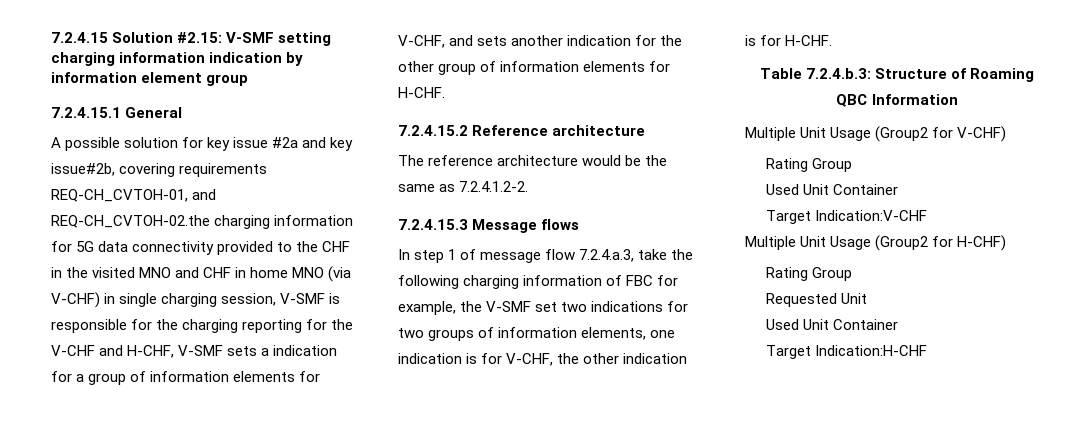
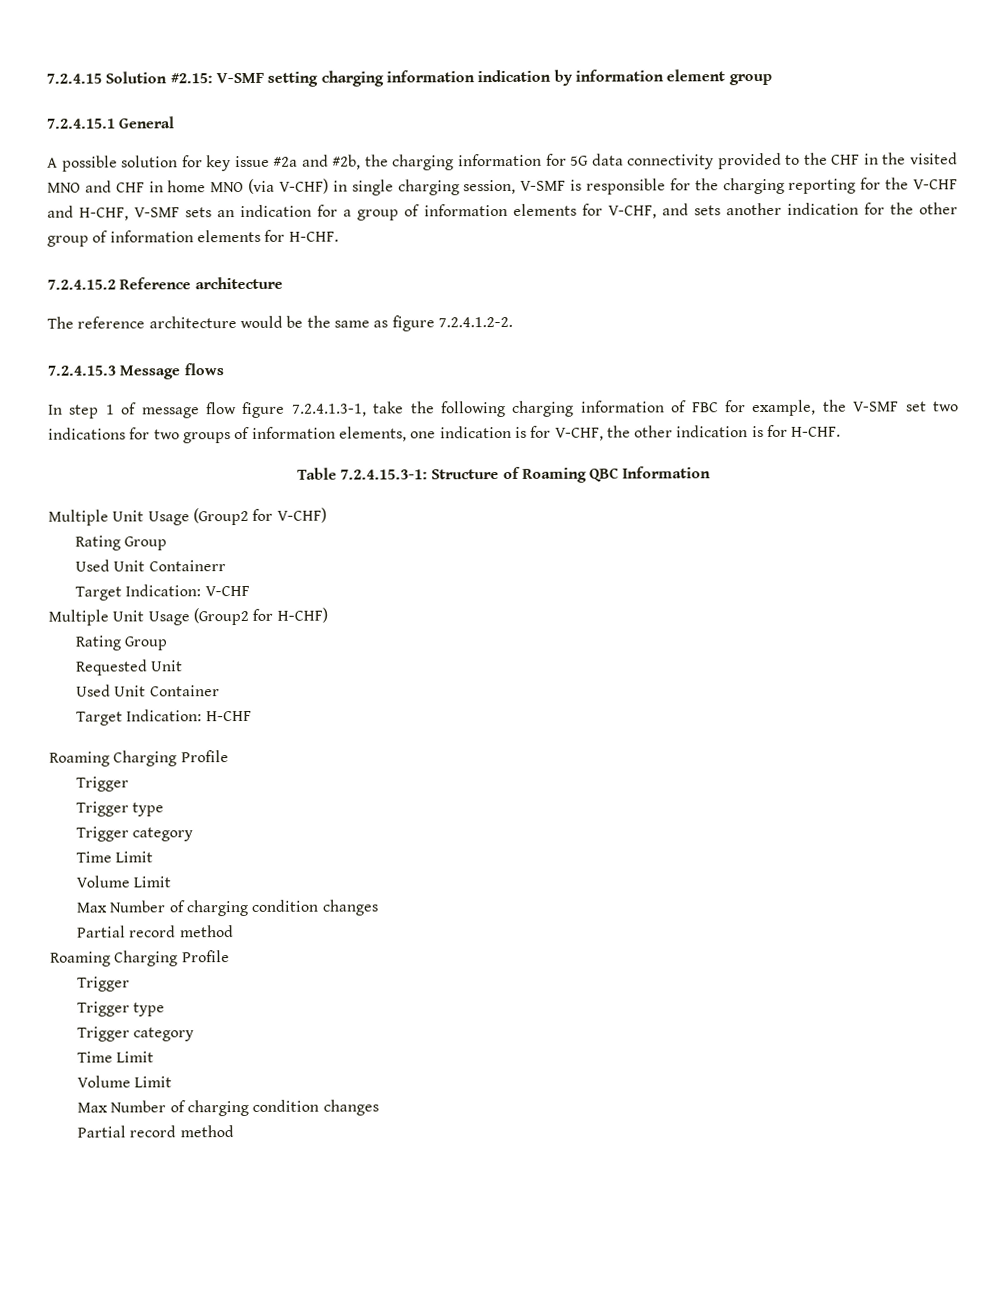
[330,137,354,151] [51,163,268,177] [51,189,217,202] [51,215,210,228] key issue#2b, covering requirements REQ-CH_CVTOH-01, and REQ-CH_CVTOH-02.the -> [332,154,389,170] #2b, the
[261,348,270,356] a -> [217,210,236,218] an
(456, 188) none -> [391,315,435,332] figure
[579,249,635,262] 7.2.4.a.3, -> [242,401,367,419] figure 7.2.4.1.3-1,
[805,68,871,79] 7.2.4.b.3: -> [339,469,428,480] 7.2.4.15.3-1:
[833,184,899,195] [766,210,928,224] Container // Target Indication:V-CHF -> [148,560,226,572] [74,584,250,601] Containerr // Target Indication: V-CHF
[815,345,928,356] Indication:H-CHF -> [126,709,252,722] [49,750,229,767] [75,776,129,792] [75,801,165,817] [75,826,194,842] [75,851,154,863] [75,875,172,888] [75,899,379,917] [76,925,234,938] [50,950,230,967] [76,976,130,992] [76,1001,166,1017] [76,1026,195,1042] [76,1051,155,1063] [76,1075,173,1088] [76,1099,379,1117] [76,1125,234,1138] Indication: H-CHF // Roaming Charging Profile // Trigger // Trigger type // Trigger category // Time Limit // Volume Limit // Max Number of charging condition changes // Partial record method // Roaming Charging Profile // Trigger // Trigger type // Trigger category // Time Limit // Volume Limit // Max Number of charging condition changes // Partial record method

